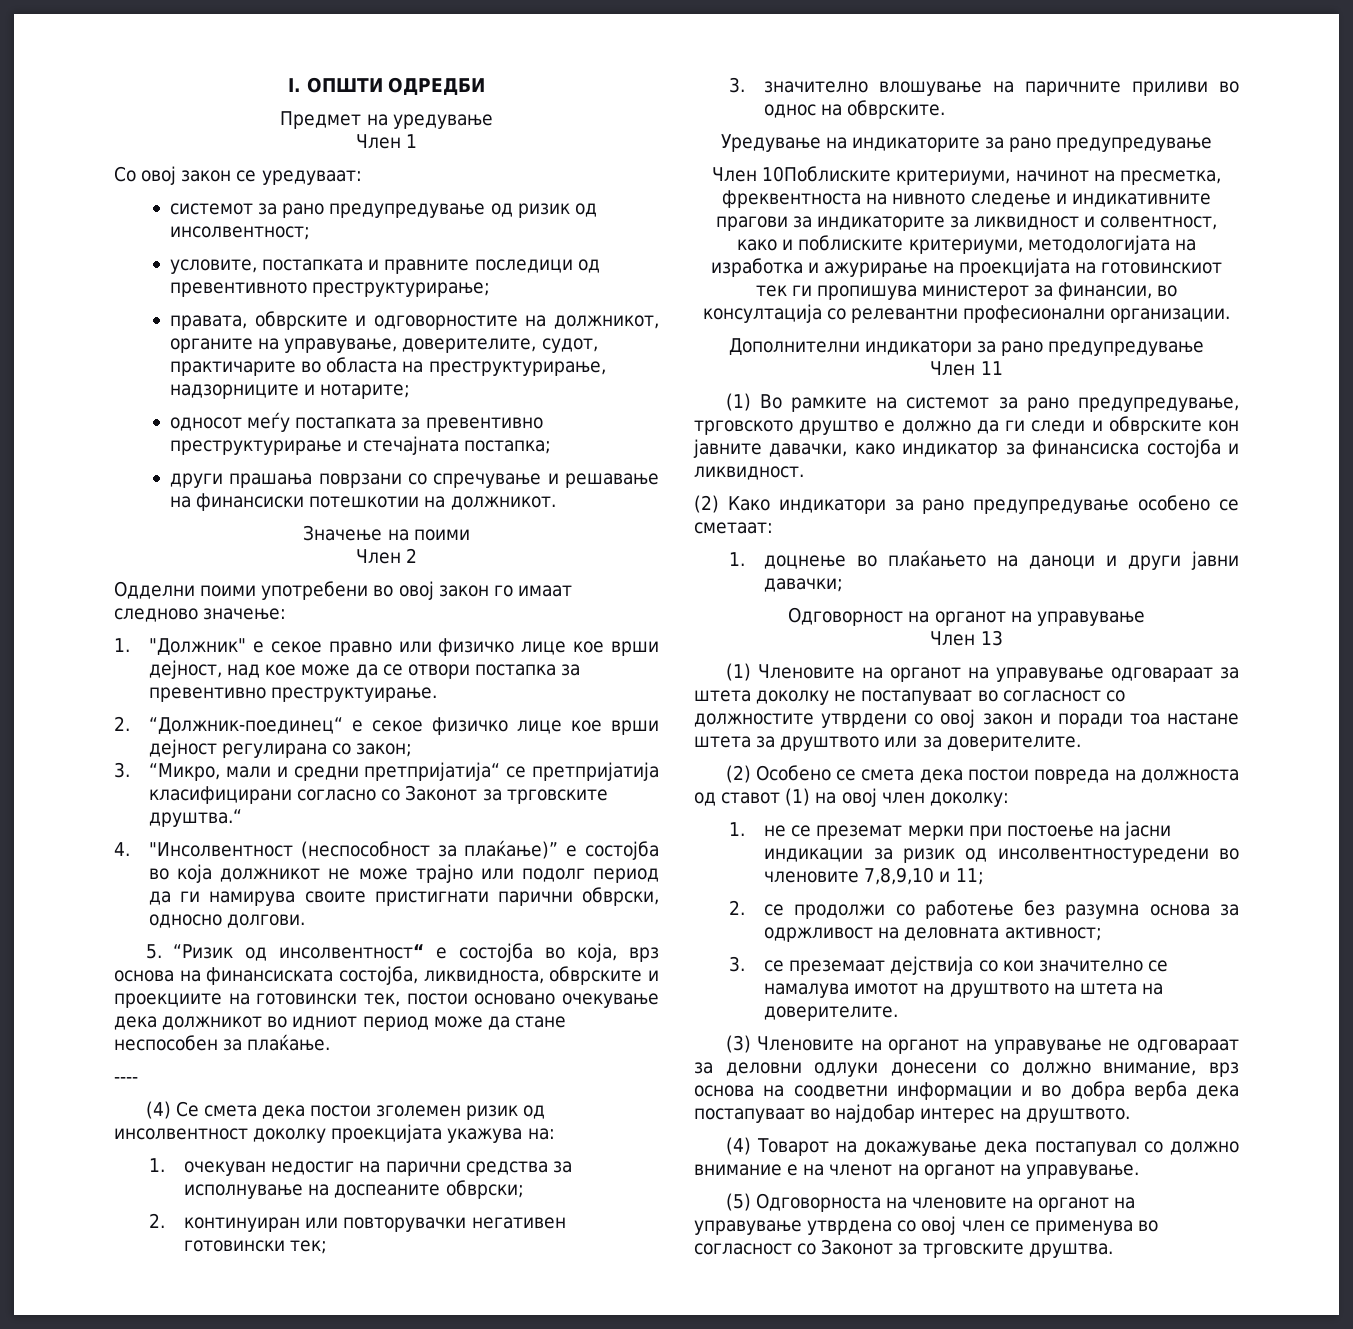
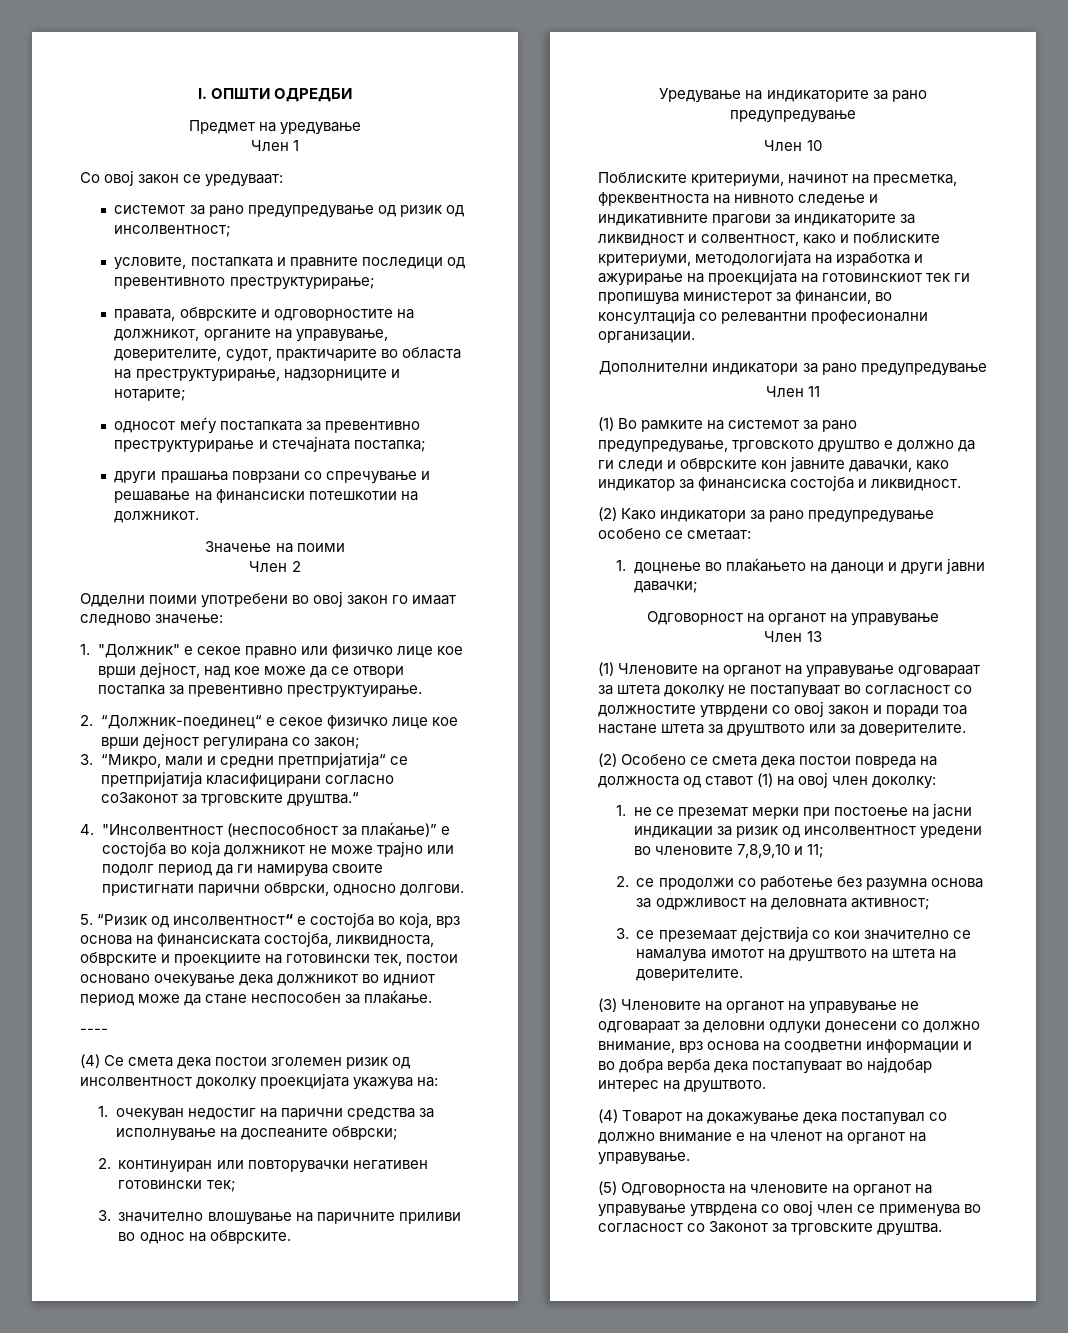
[381,785,478,801] со Законот -> [100,792,178,804] соЗаконот
[762,166,892,182] 10Поблиските -> [806,140,822,151] [598,172,687,183] 10 // Поблиските
[997,848,1209,863] инсолвентностуредени -> [804,826,983,839] инсолвентност уредени

